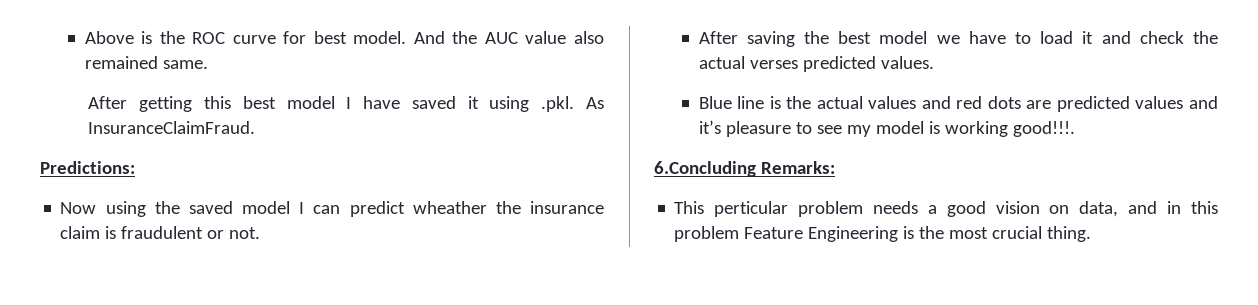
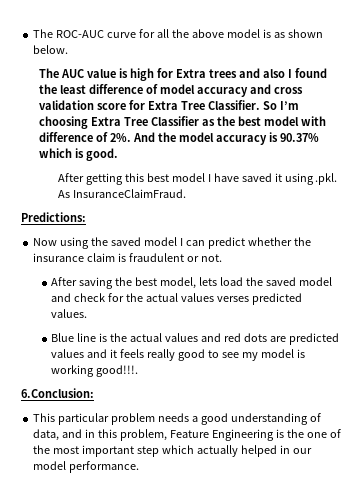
[84,31,605,44] [84,56,208,69] Above is the ROC curve for best model. And the AUC value also remained same. -> [33,29,323,38] [33,45,69,54] [39,68,328,81] [39,84,304,97] [39,100,300,110] [39,116,327,129] [39,132,320,145] [39,148,119,161] The ROC-AUC curve for all the above model is as shown below. // The AUC value is high for Extra trees and also I found the least difference of model accuracy and cross validation score for Extra Tree Classifier. So I’m choosing Extra Tree Classifier as the best model with difference of 2%. And the model accuracy is 90.37% which is good.
[412,201,487,214] wheather -> [247,237,292,246] whether
[879,31,1094,44] model we have to load it -> [160,277,333,289] model, lets load the saved model
[1193,31,1218,44] [698,56,745,69] the actual -> [108,293,215,302] for the actual values
[698,120,791,137] it’s pleasure -> [110,349,206,361] it feels really good
[654,161,835,177] 6.Concluding Remarks: -> [21,388,94,398] 6.Conclusion:
[714,201,789,217] perticular -> [58,413,110,425] particular
[995,201,1070,214] vision on -> [230,413,321,425] understanding of
[674,226,740,242] problem -> [119,429,167,441] problem,
[949,226,1092,242] most crucial thing. -> [306,429,341,438] [33,445,312,457] [33,461,140,473] one of the most important step which actually helped in our model performance.

